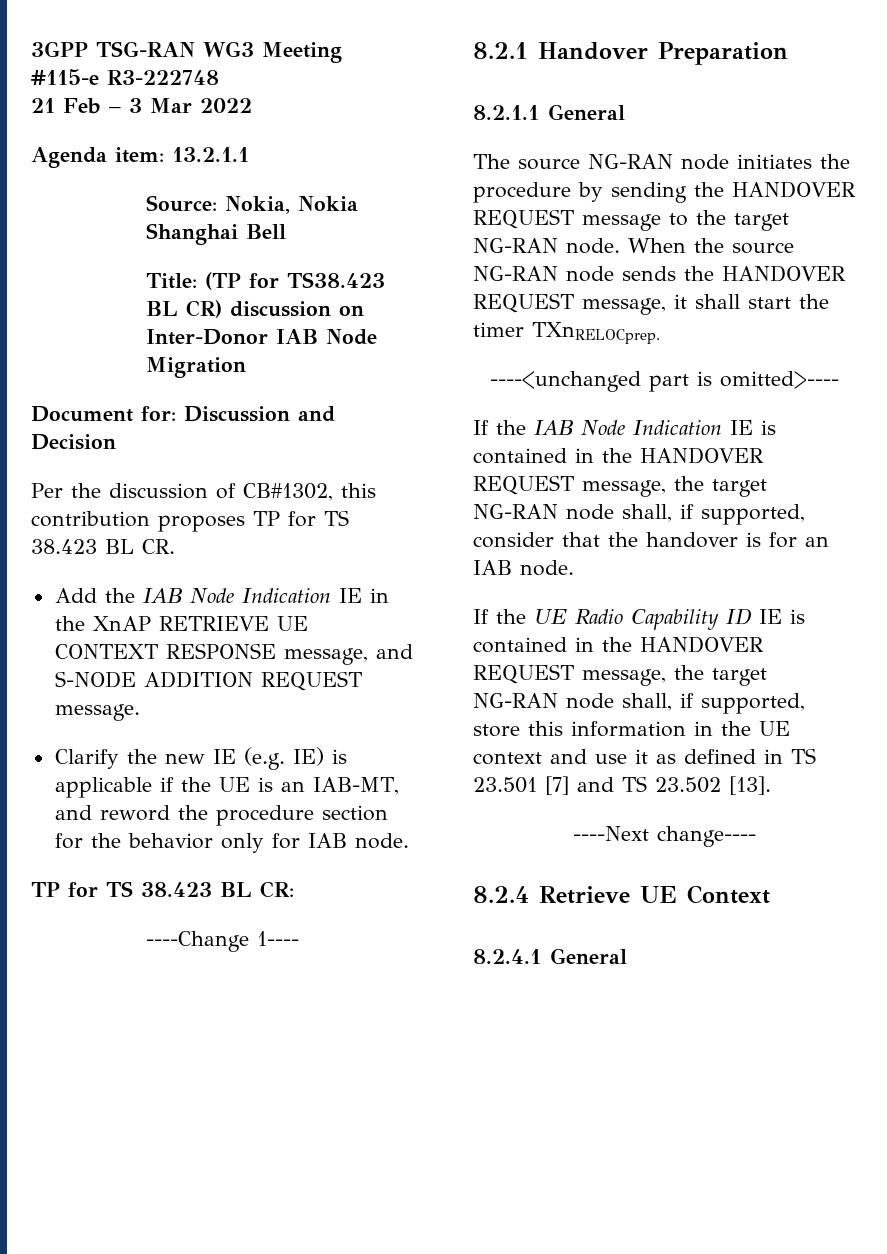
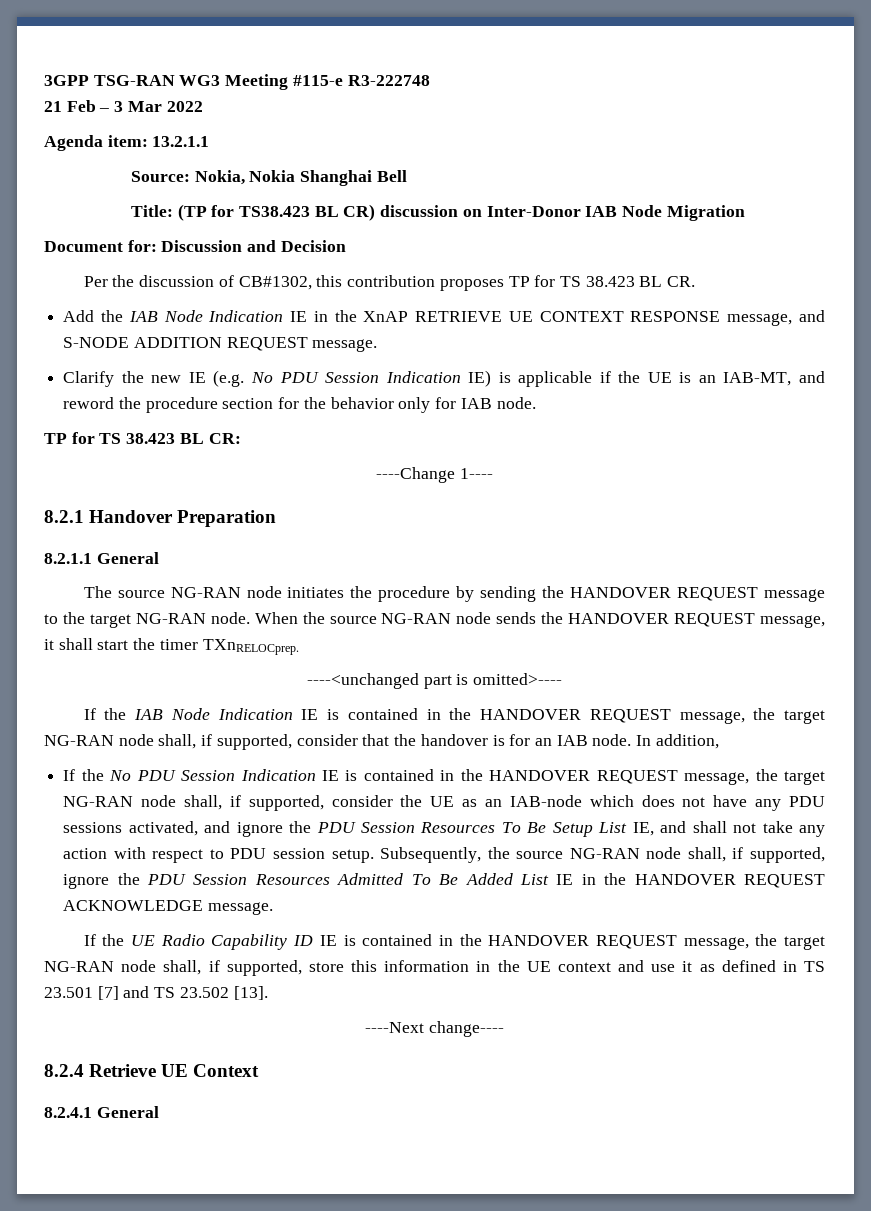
(285, 758) none -> [250,371,461,383] No PDU Session Indication
(574, 568) none -> [636,734,719,749] [63,769,826,785] [63,795,825,811] [63,821,826,837] [63,847,826,863] [63,873,826,889] [63,900,273,915] In addition, // If the No PDU Session Indication IE is contained in the HANDOVER REQUEST message, the target NG-RAN node shall, if supported, consider the UE as an IAB-node which does not have any PDU sessions activated, and ignore the PDU Session Resources To Be Setup List IE, and shall not take any action with respect to PDU session setup. Subsequently, the source NG-RAN node shall, if supported, ignore the PDU Session Resources Admitted To Be Added List IE in the HANDOVER REQUEST ACKNOWLEDGE message.

